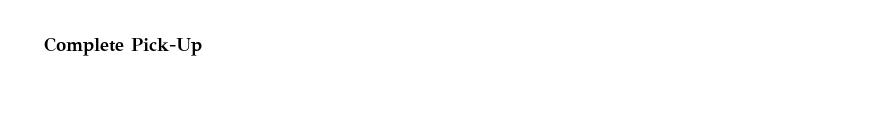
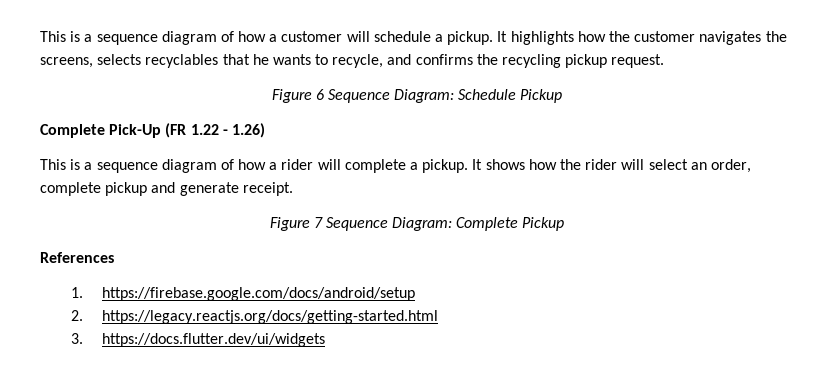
[44,37,202,56] Complete Pick-Up -> [40,31,787,45] [40,54,665,68] [271,89,563,103] [40,123,265,138] [40,159,751,173] [40,182,293,196] [269,217,565,231] [40,252,114,263] [70,287,415,301] [70,310,438,324] [70,333,325,347] This is a sequence diagram of how a customer will schedule a pickup. It highlights how the customer navigates the screens, selects recyclables that he wants to recycle, and confirms the recycling pickup request. // Figure 6 Sequence Diagram: Schedule Pickup // Complete Pick-Up (FR 1.22 - 1.26) // This is a sequence diagram of how a rider will complete a pickup. It shows how the rider will select an order, complete pickup and generate receipt. // Figure 7 Sequence Diagram: Complete Pickup // References // 1. https://firebase.google.com/docs/android/setup // 2. https://legacy.reactjs.org/docs/getting-started.html // 3. https://docs.flutter.dev/ui/widgets

